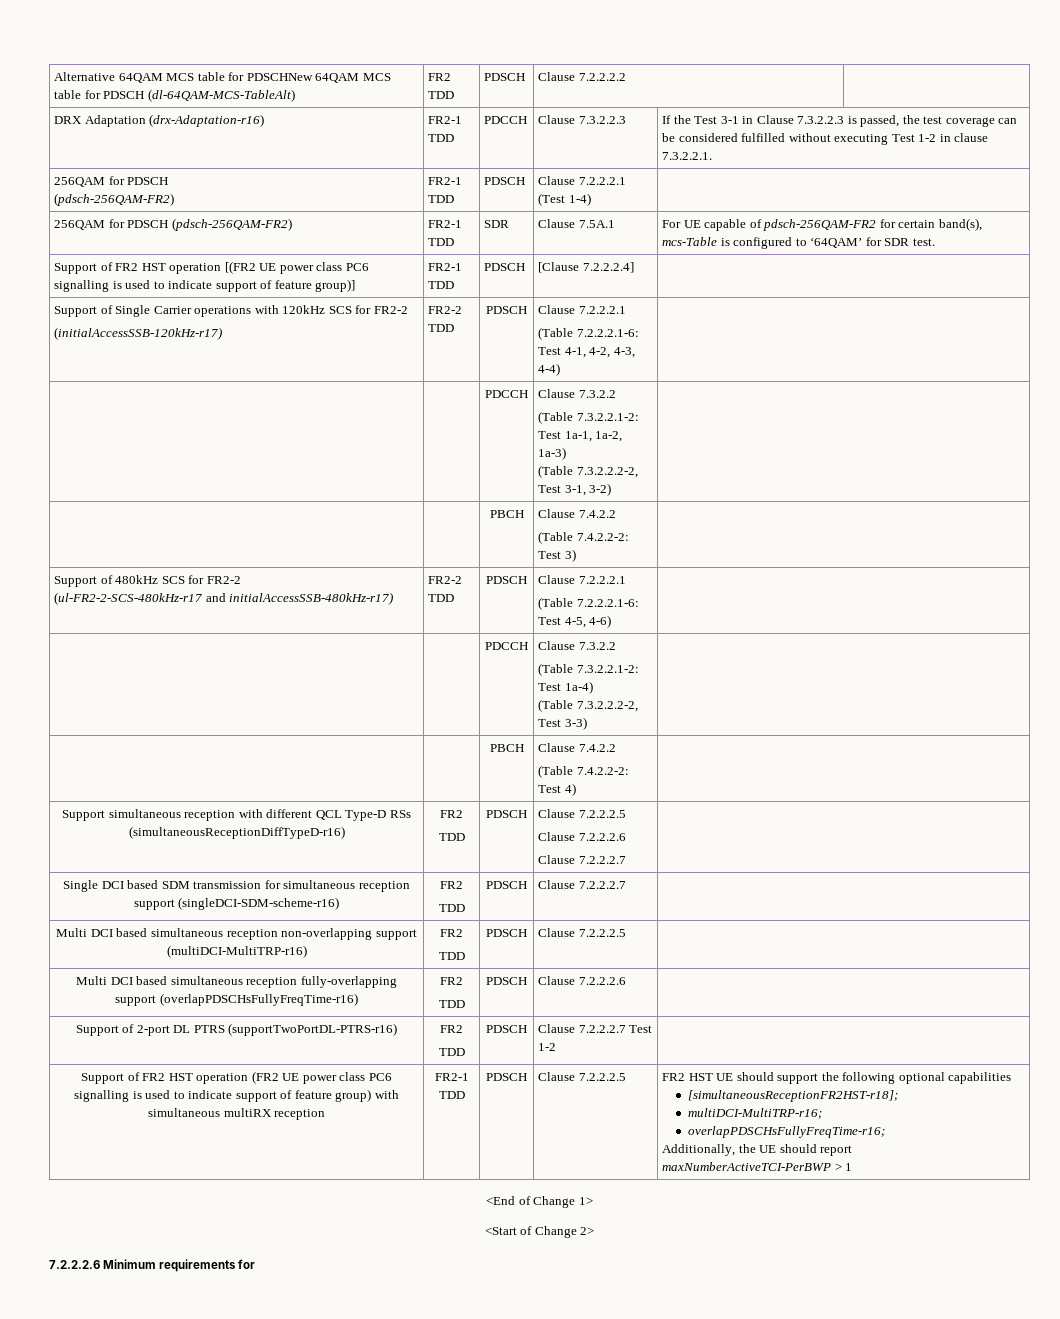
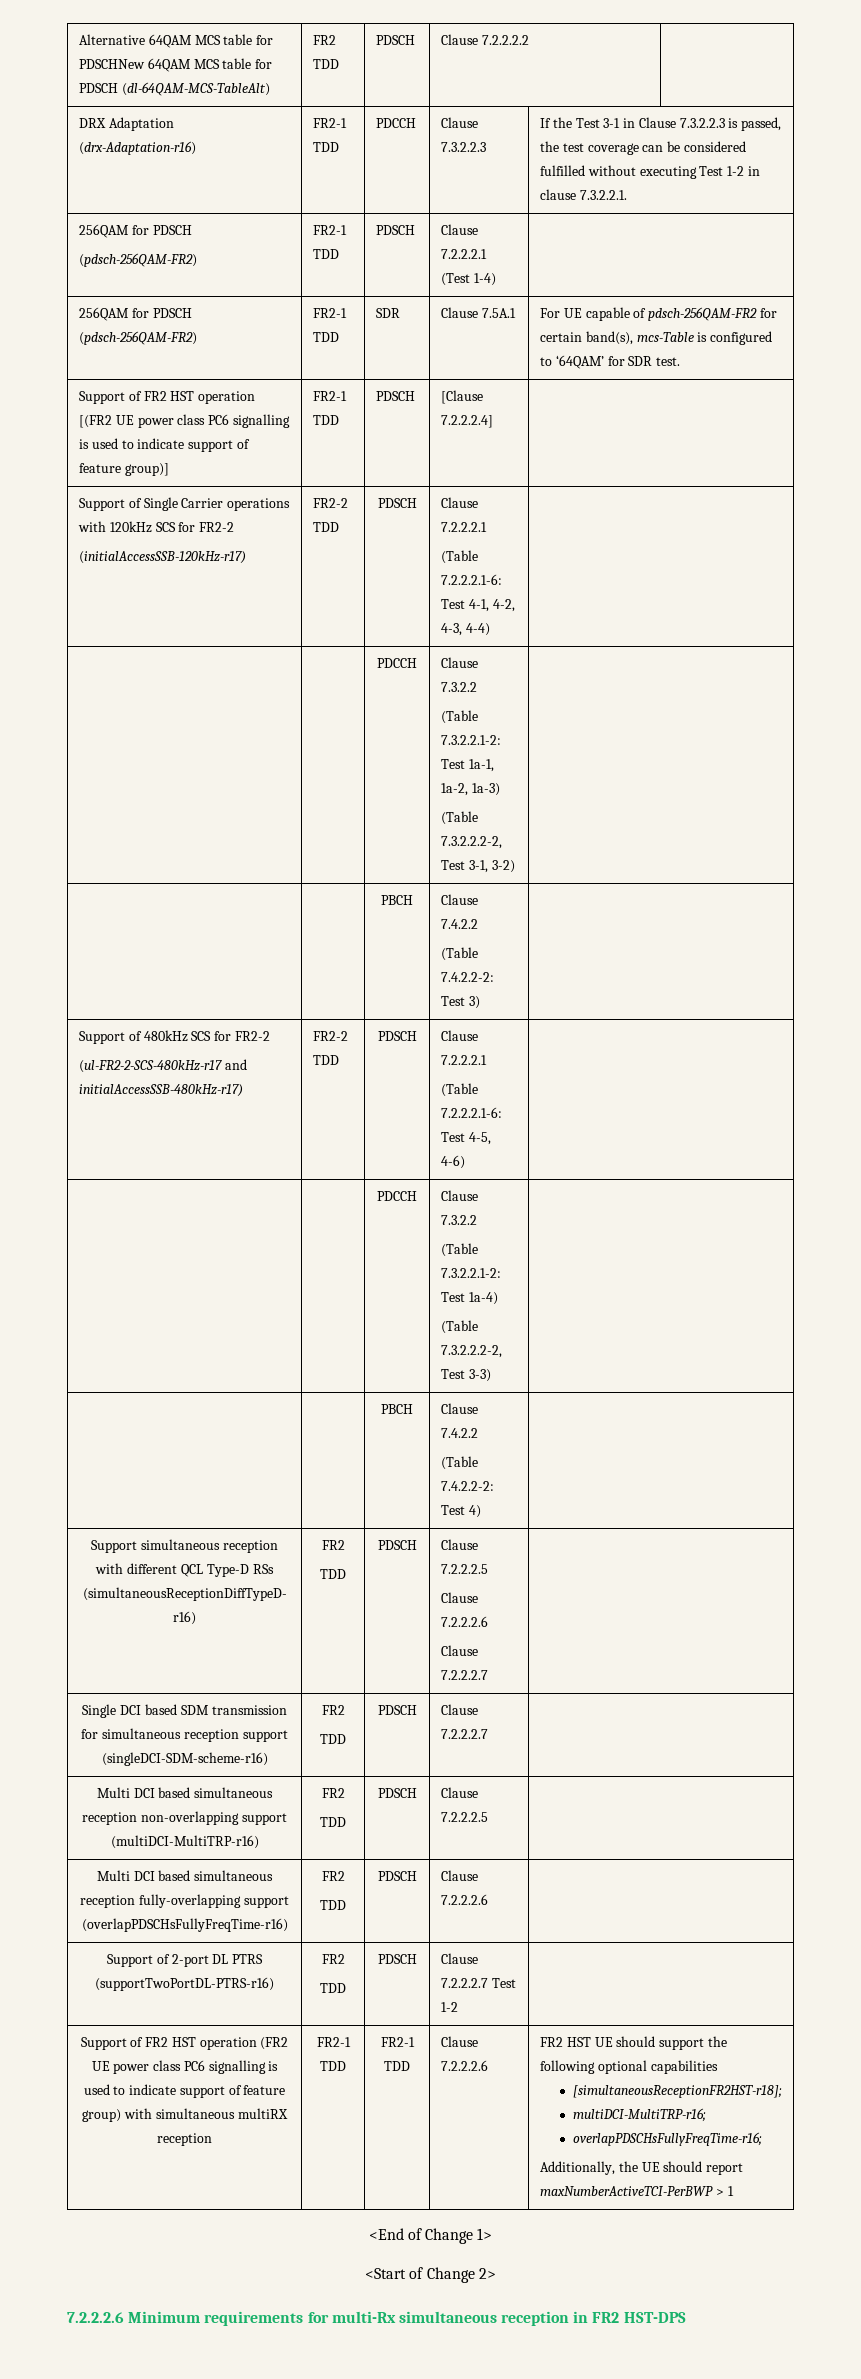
[486,1073,527,1081] [538,1072,626,1081] PDSCH | Clause 7.2.2.2.5 -> [380,2037,415,2047] [384,2061,410,2071] [440,2036,478,2047] [440,2060,488,2071] FR2-1 TDD | Clause 7.2.2.2.6
(256, 1264) none -> [331,2311,686,2326] multi-Rx simultaneous reception in FR2 HST-DPS

